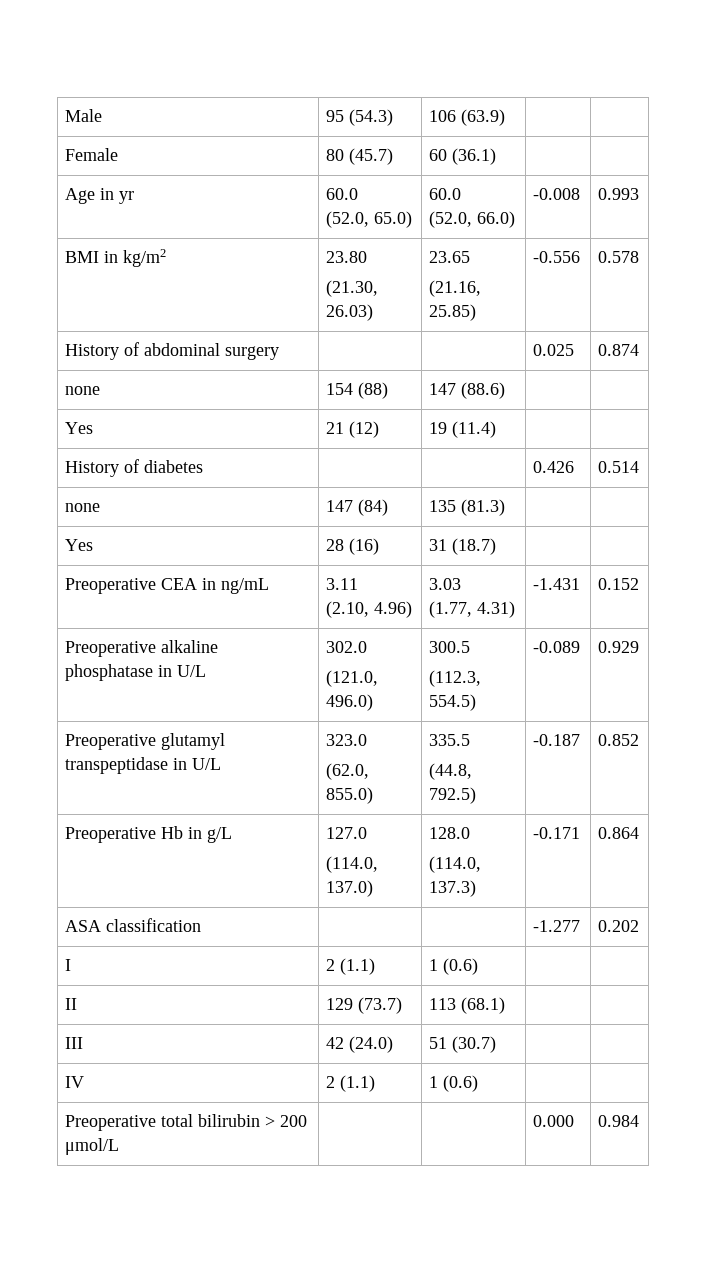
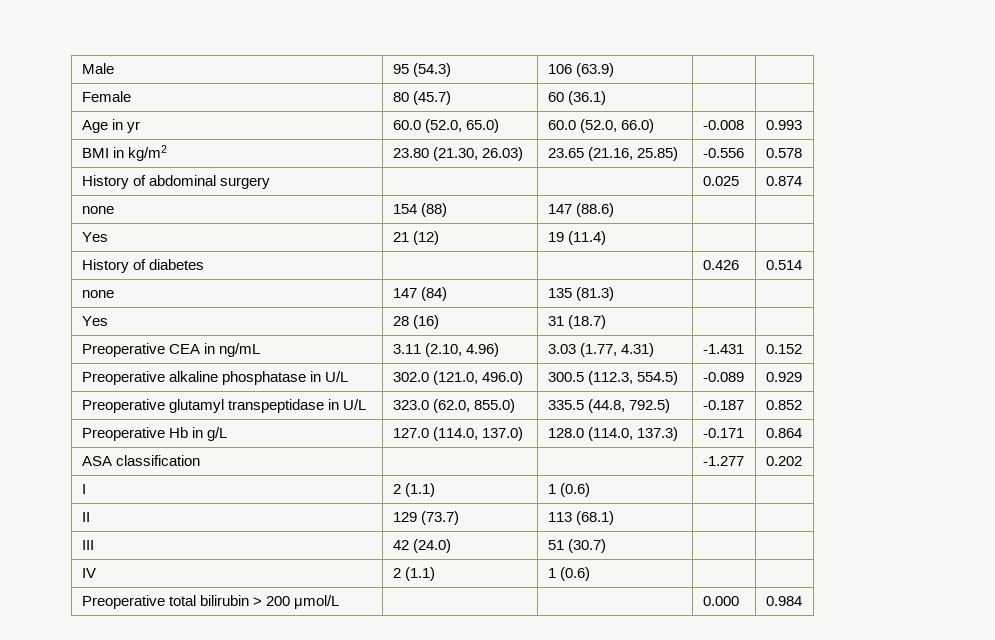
(359, 194) // -> (421, 125) none
(462, 194) // -> (576, 125) none
(368, 257) // -> (429, 153) none
(471, 257) // -> (584, 153) none
(359, 584) // -> (421, 349) none
(462, 584) // -> (576, 349) none
(368, 647) // -> (429, 377) none
(471, 647) // -> (584, 377) none
(368, 740) // -> (429, 405) none
(471, 740) // -> (584, 405) none
(368, 833) // -> (429, 433) none
(471, 833) // -> (584, 433) none

